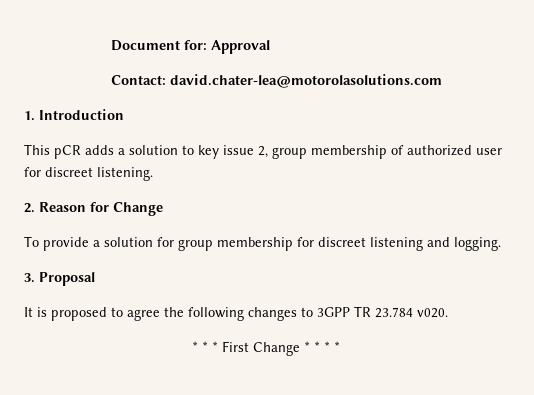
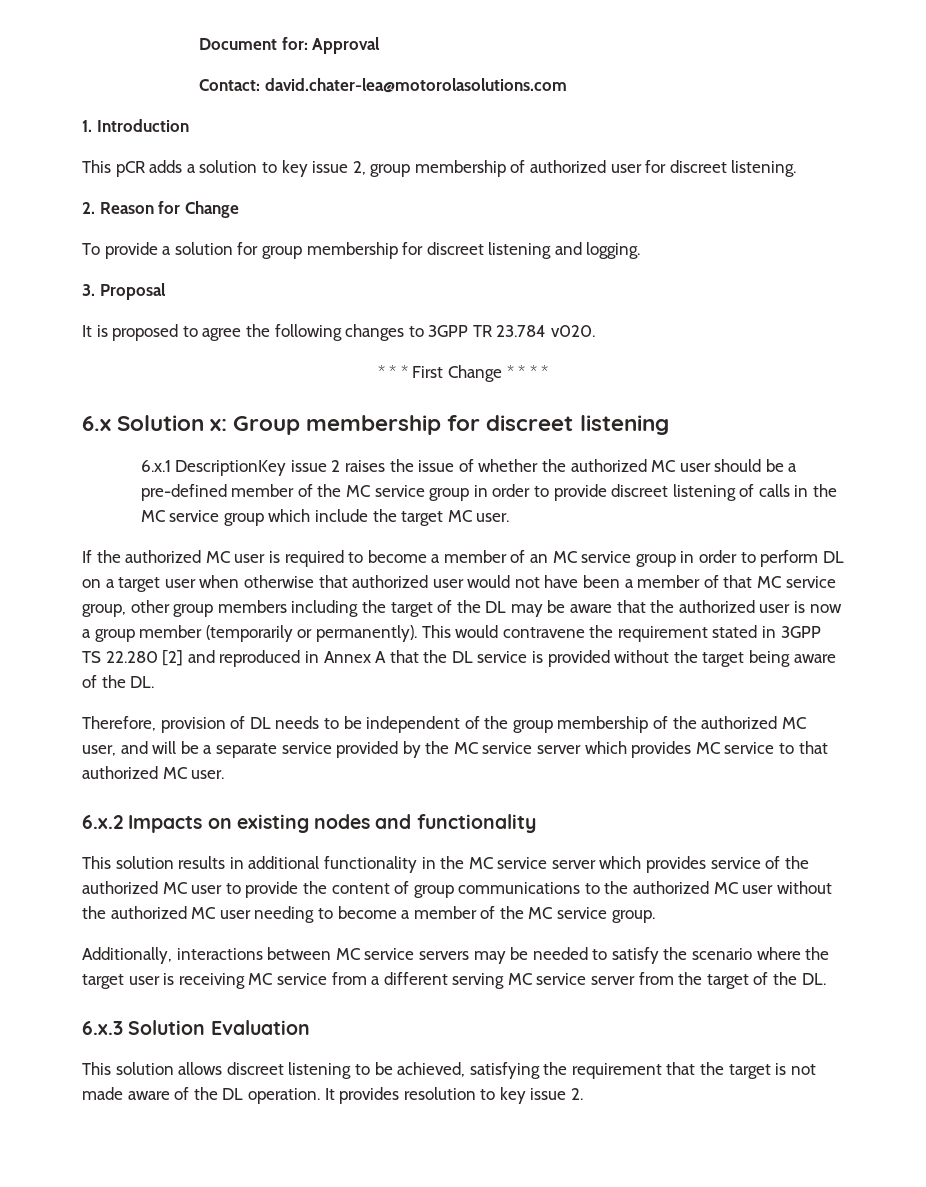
(340, 346) none -> [82,415,669,435] [140,459,798,476] [140,484,838,501] [140,509,510,526] [82,550,844,567] [82,575,836,592] [82,600,842,617] [82,625,821,642] [82,650,836,667] [82,675,155,688] [82,716,806,733] [82,741,828,758] [82,766,225,779] [82,814,536,833] [82,856,809,873] [82,881,832,898] [82,906,655,923] [82,947,830,964] [82,972,826,989] [82,1020,310,1035] [82,1062,816,1079] [82,1087,584,1104] // 6.x Solution x: Group membership for discreet listening // 6.x.1 DescriptionKey issue 2 raises the issue of whether the authorized MC user should be a pre-defined member of the MC service group in order to provide discreet listening of calls in the MC service group which include the target MC user. // If the authorized MC user is required to become a member of an MC service group in order to perform DL on a target user when otherwise that authorized user would not have been a member of that MC service group, other group members including the target of the DL may be aware that the authorized user is now a group member (temporarily or permanently). This would contravene the requirement stated in 3GPP TS 22.280 [2] and reproduced in Annex A that the DL service is provided without the target being aware of the DL. // Therefore, provision of DL needs to be independent of the group membership of the authorized MC user, and will be a separate service provided by the MC service server which provides MC service to that authorized MC user. // 6.x.2 Impacts on existing nodes and functionality // This solution results in additional functionality in the MC service server which provides service of the authorized MC user to provide the content of group communications to the authorized MC user without the authorized MC user needing to become a member of the MC service group. // Additionally, interactions between MC service servers may be needed to satisfy the scenario where the target user is receiving MC service from a different serving MC service server from the target of the DL. // 6.x.3 Solution Evaluation // This solution allows discreet listening to be achieved, satisfying the requirement that the target is not made aware of the DL operation. It provides resolution to key issue 2.

